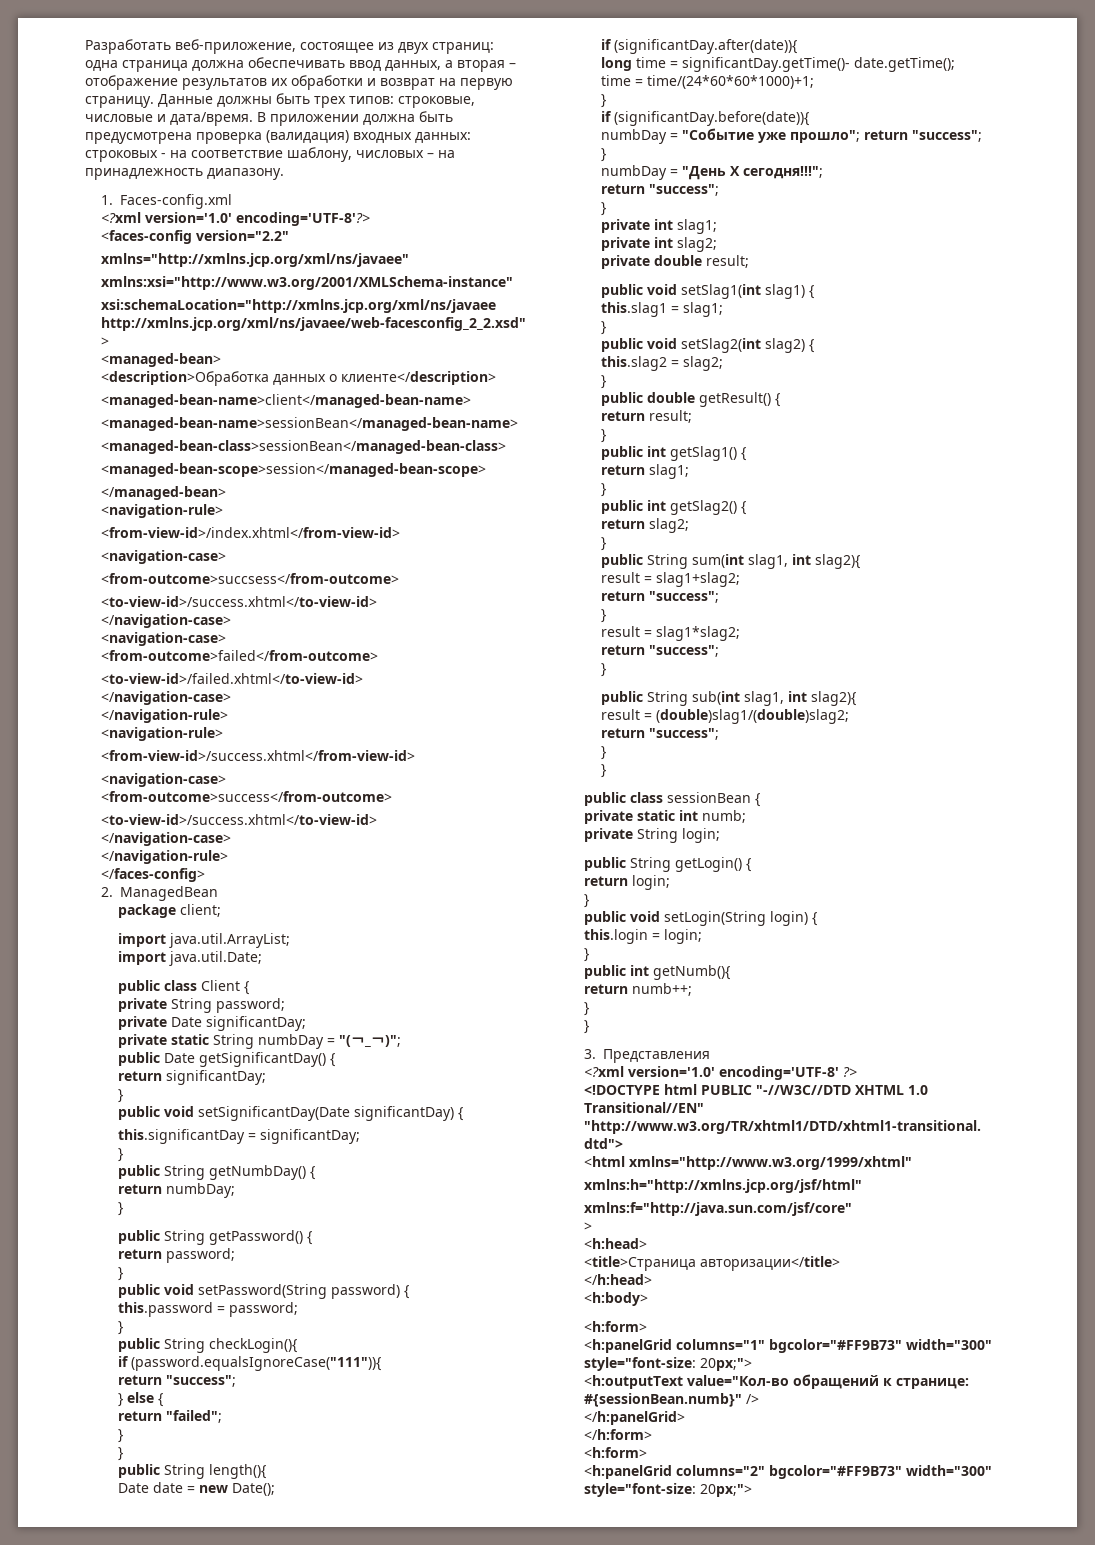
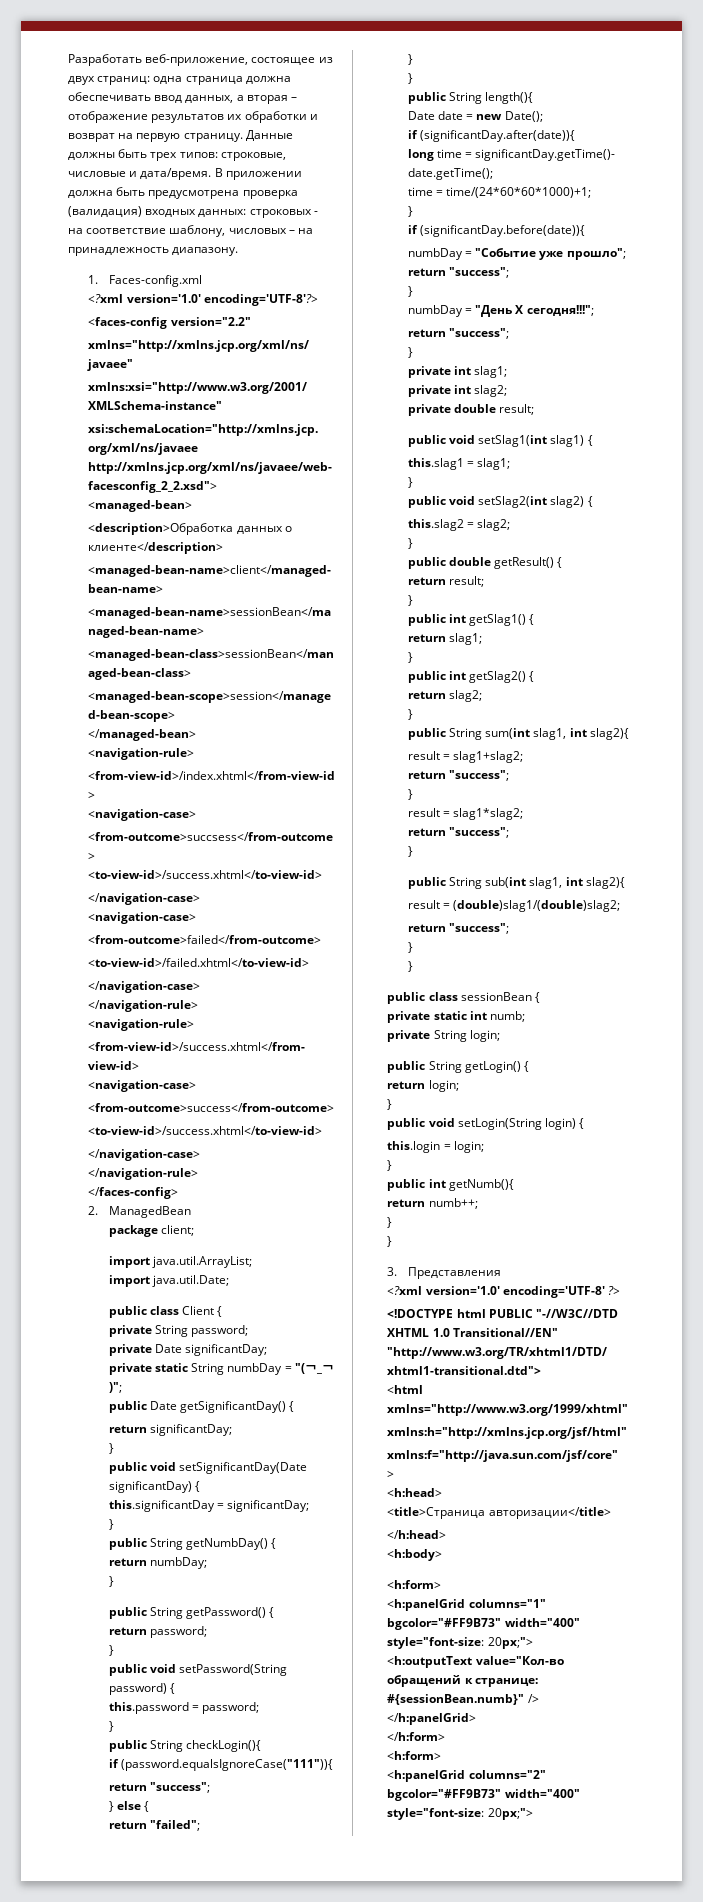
[906,1339,993,1350] width="300" -> [504,1618,580,1627] width="400"
[906,1465,993,1476] width="300" -> [504,1789,580,1798] width="400"

